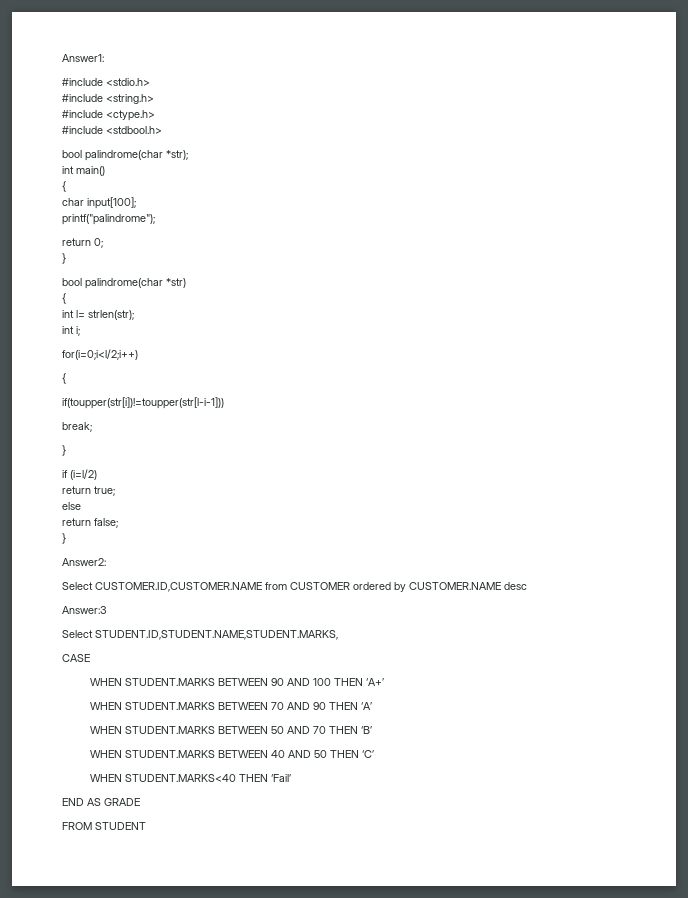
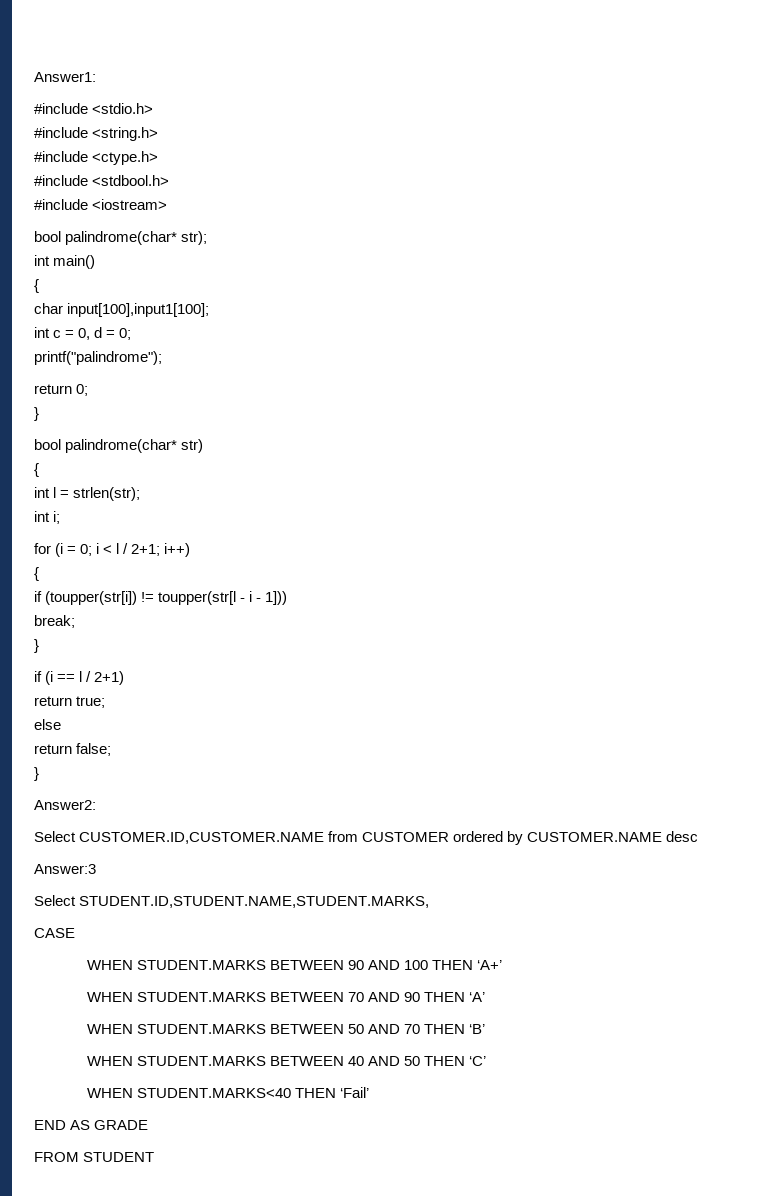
[62,150,188,161] // bool palindrome(char *str); -> [34,199,168,210] [34,231,208,245] // #include <iostream> // bool palindrome(char* str);
[87,197,136,209] input[100]; -> [67,303,210,317] [34,327,132,340] input[100],input1[100]; // int c = 0, d = 0;
[85,278,186,289] palindrome(char *str) -> [65,439,204,453] palindrome(char* str)
[76,310,85,318] l= -> [53,487,70,498] l =
[62,349,138,360] [62,373,66,384] [62,397,224,409] [62,422,92,432] [62,445,66,456] [62,469,97,480] for(i=0;i<l/2;i++) // { // if(toupper(str[i])!=toupper(str[l-i-1])) // break; // } // if (i=l/2) -> [34,543,191,557] [34,567,39,581] [34,591,288,605] [34,615,75,628] [34,639,39,653] [34,671,125,685] for (i = 0; i < l / 2+1; i++) // { // if (toupper(str[i]) != toupper(str[l - i - 1])) // break; // } // if (i == l / 2+1)

